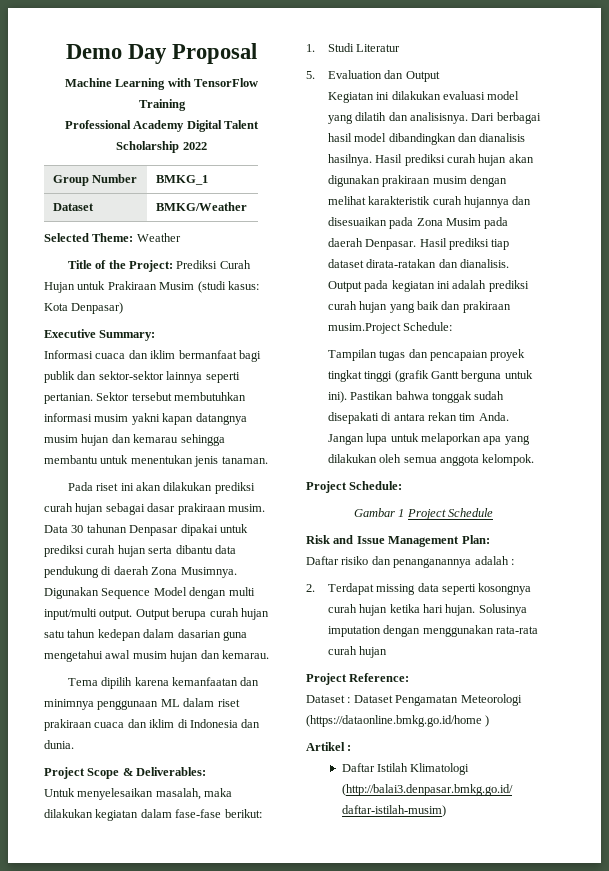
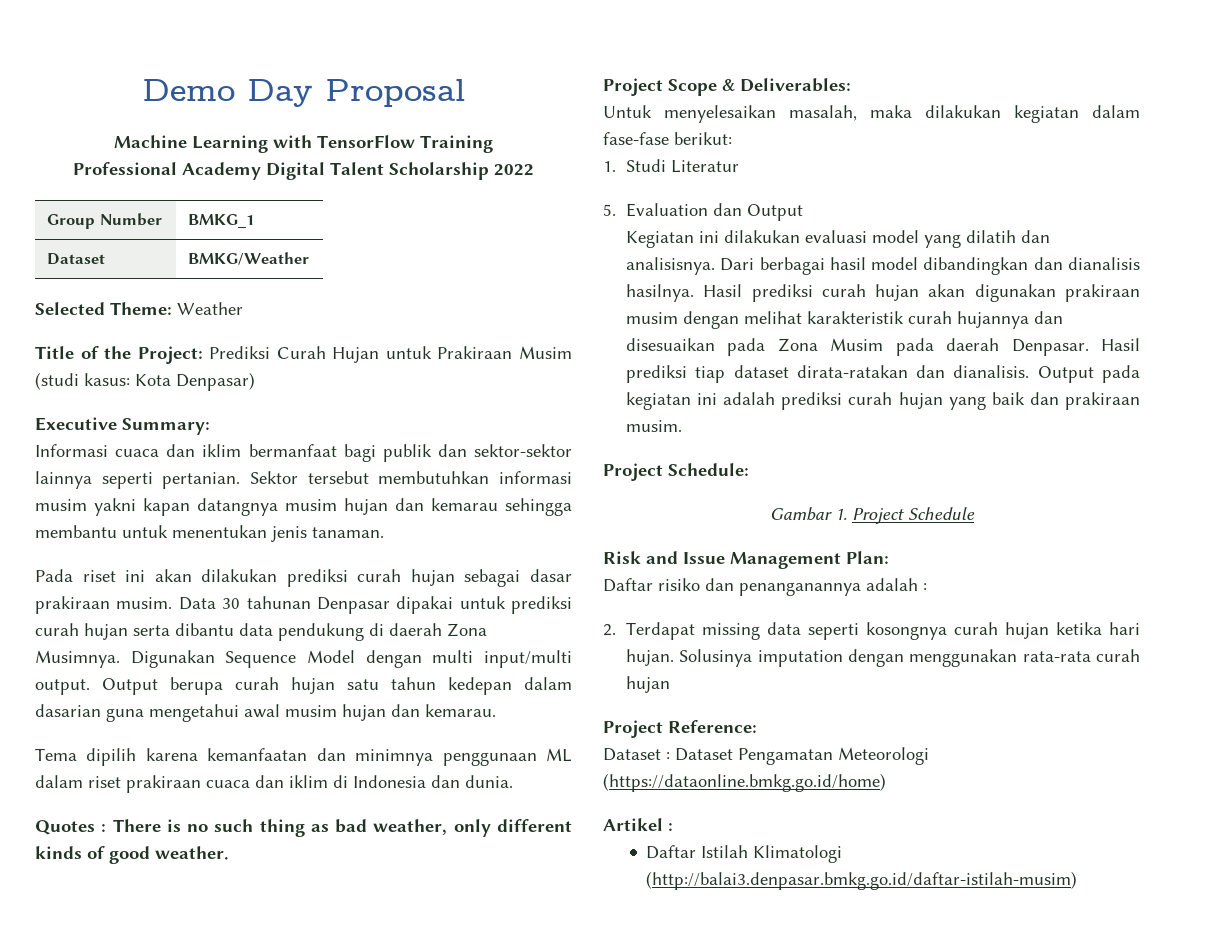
(74, 744) none -> [35,819,572,837] [35,846,229,864] // Quotes : There is no such thing as bad weather, only different kinds of good weather.
[327,322,453,334] [327,349,526,361] [327,370,533,382] [327,391,505,403] [327,412,509,424] [327,433,530,445] [327,454,535,466] musim.Project Schedule: // Tampilan tugas dan pencapaian proyek tingkat tinggi (grafik Gantt berguna untuk ini). Pastikan bahwa tonggak sudah disepakati di antara rekan tim Anda. Jangan lupa untuk melaporkan apa yang dilakukan oleh semua anggota kelompok. -> [626,420,683,432] musim.
[398,509,405,517] 1 -> [834,508,847,520] 1.
[306,715,490,727] (https://dataonline.bmkg.go.id/home ) -> [603,773,886,792] (https://dataonline.bmkg.go.id/home)

